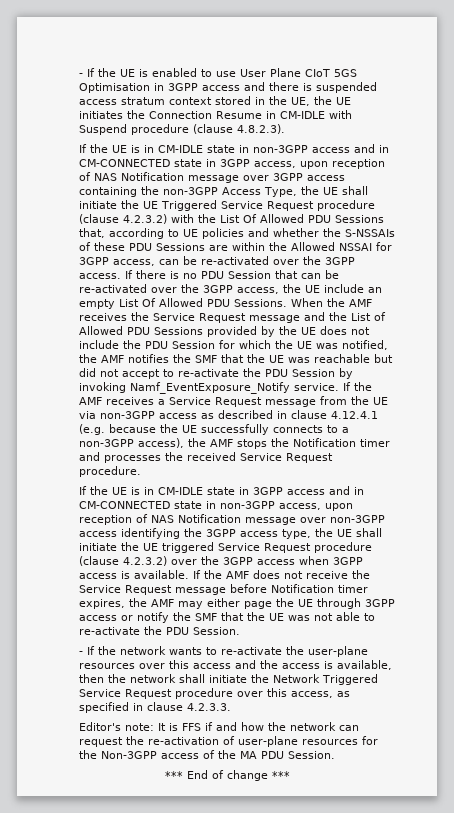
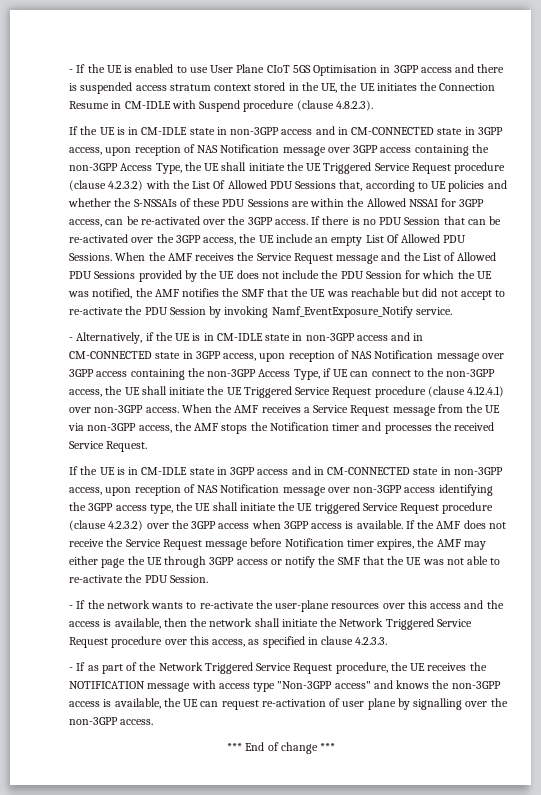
[342,382,351,391] If -> [69,332,424,344] [69,350,504,362] [69,368,496,380] [69,386,505,398] [69,404,212,413] // - Alternatively, if the UE is in CM-IDLE state in non-3GPP access and in CM-CONNECTED state in 3GPP access, upon reception of NAS Notification message over 3GPP access containing the non-3GPP Access Type, if UE can connect to the non-3GPP access, the UE shall initiate the UE Triggered Service Request procedure (clause 4.12.4.1) over non-3GPP access. When
[158,410,378,419] [78,424,349,435] [78,438,184,448] access as described in clause 4.12.4.1 (e.g. because the UE successfully connects to a non-3GPP access), -> [138,425,172,433] access,
[285,453,333,463] [78,466,141,477] Request procedure. -> [106,441,148,452] Request.
[78,722,336,731] Editor's note: It is FFS if and how the network -> [69,662,487,674] [69,680,501,692] [69,698,199,709] - If as part of the Network Triggered Service Request procedure, the UE receives the NOTIFICATION message with access type "Non-3GPP access" and knows the non-3GPP access is available, the UE
[125,736,144,745] the -> (259, 705) none
[237,736,378,747] [78,750,335,759] user-plane resources for the Non-3GPP access of the MA PDU Session. -> [342,698,508,710] [69,717,154,725] user plane by signalling over the non-3GPP access.

